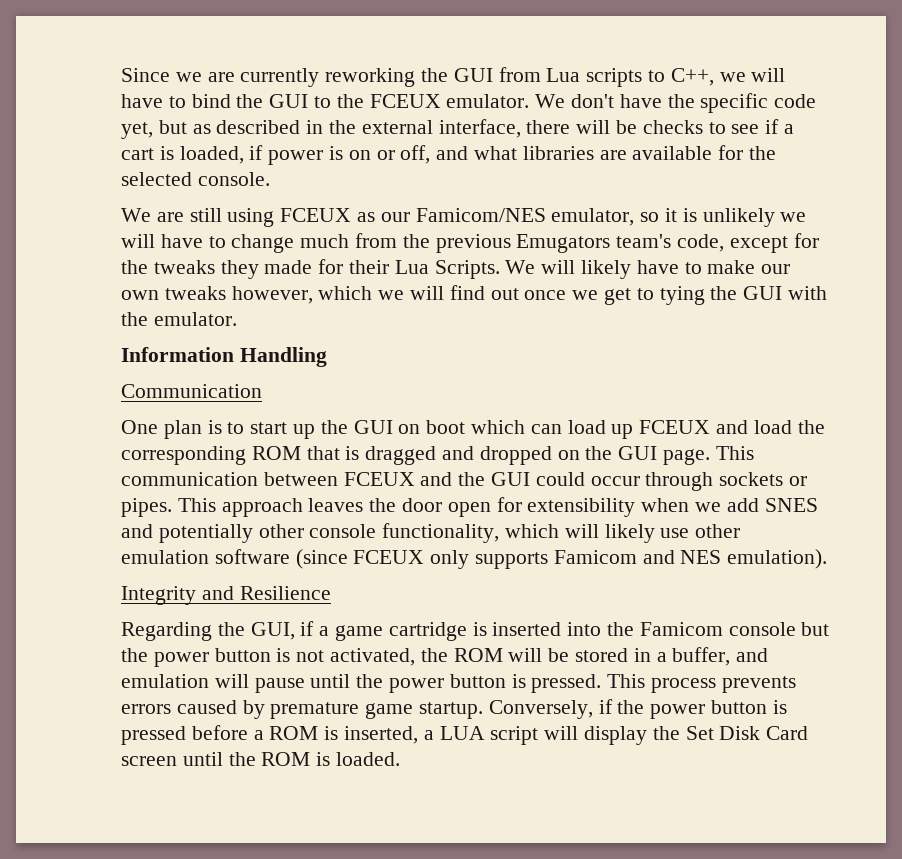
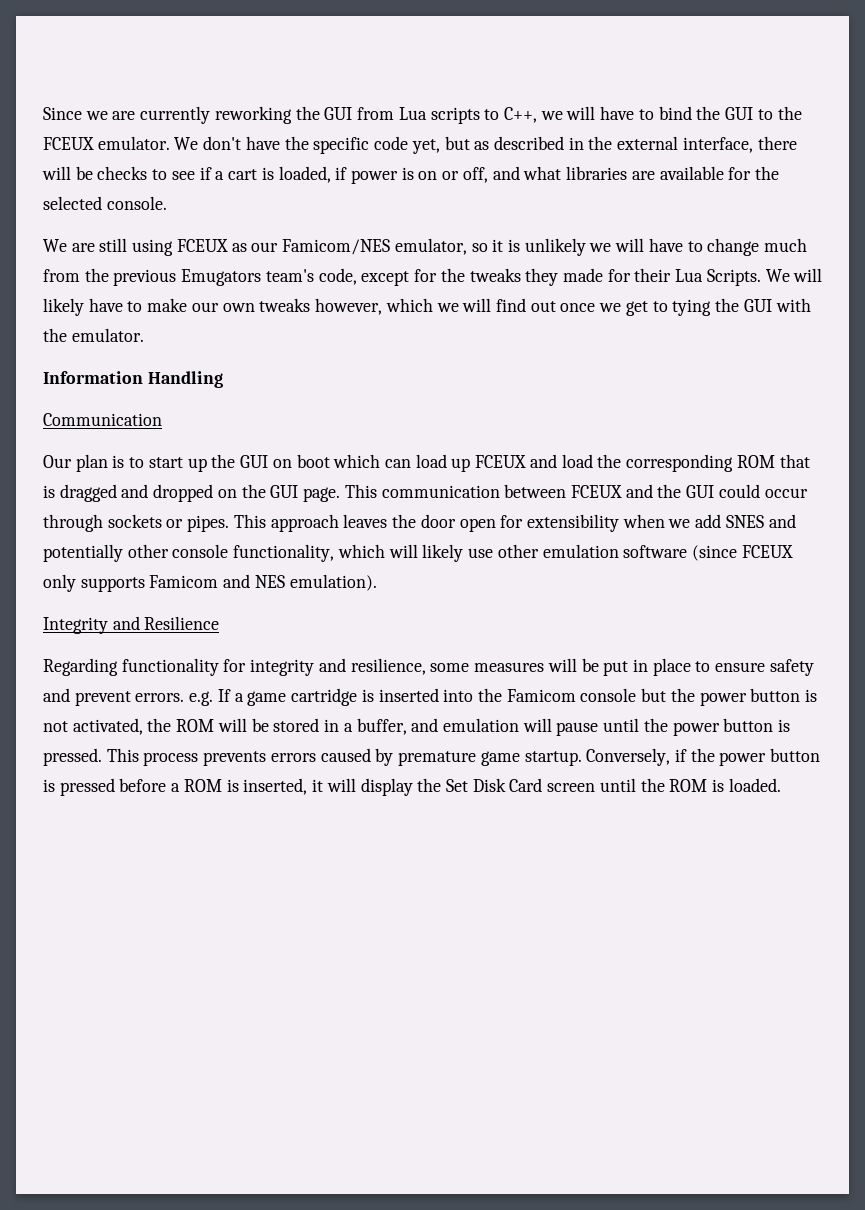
[121,420,158,434] One -> [43,455,72,468] Our
[217,621,315,640] the GUI, if -> [121,658,814,676] [43,688,231,706] functionality for integrity and resilience, some measures will be put in place to ensure safety and prevent errors. e.g. If
[423,726,539,745] a LUA script -> [312,779,324,792] it

